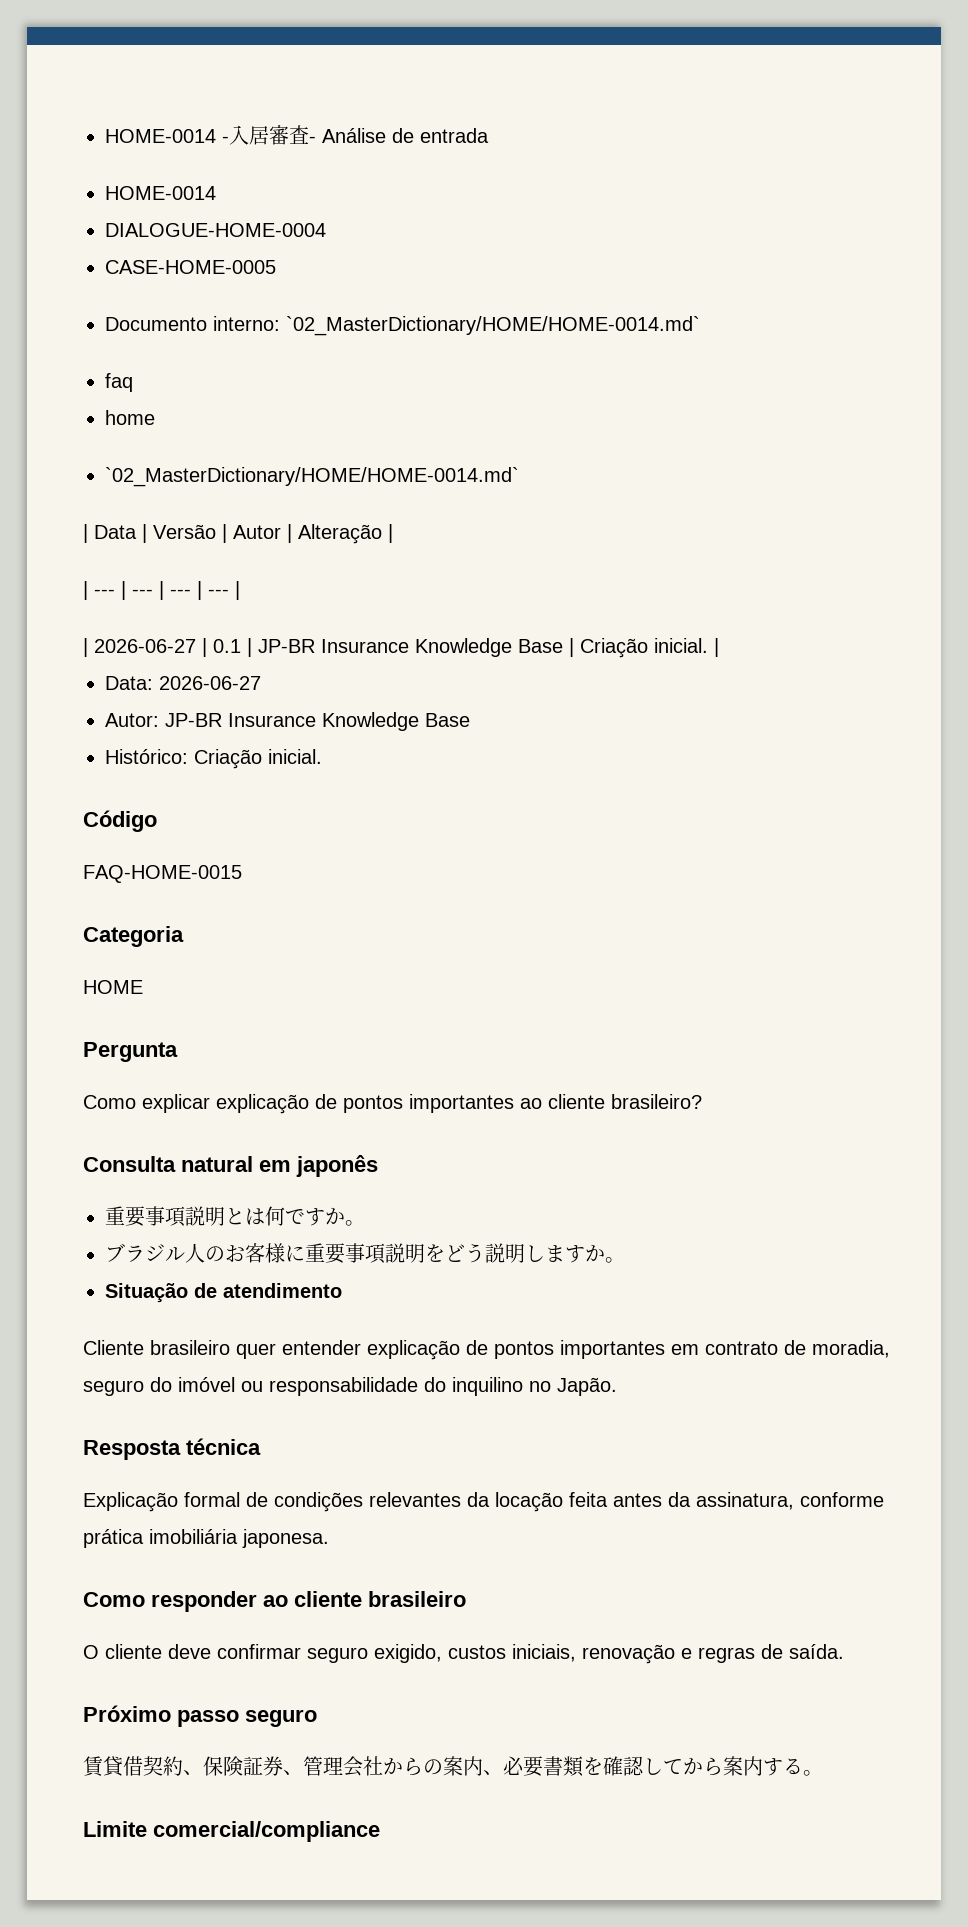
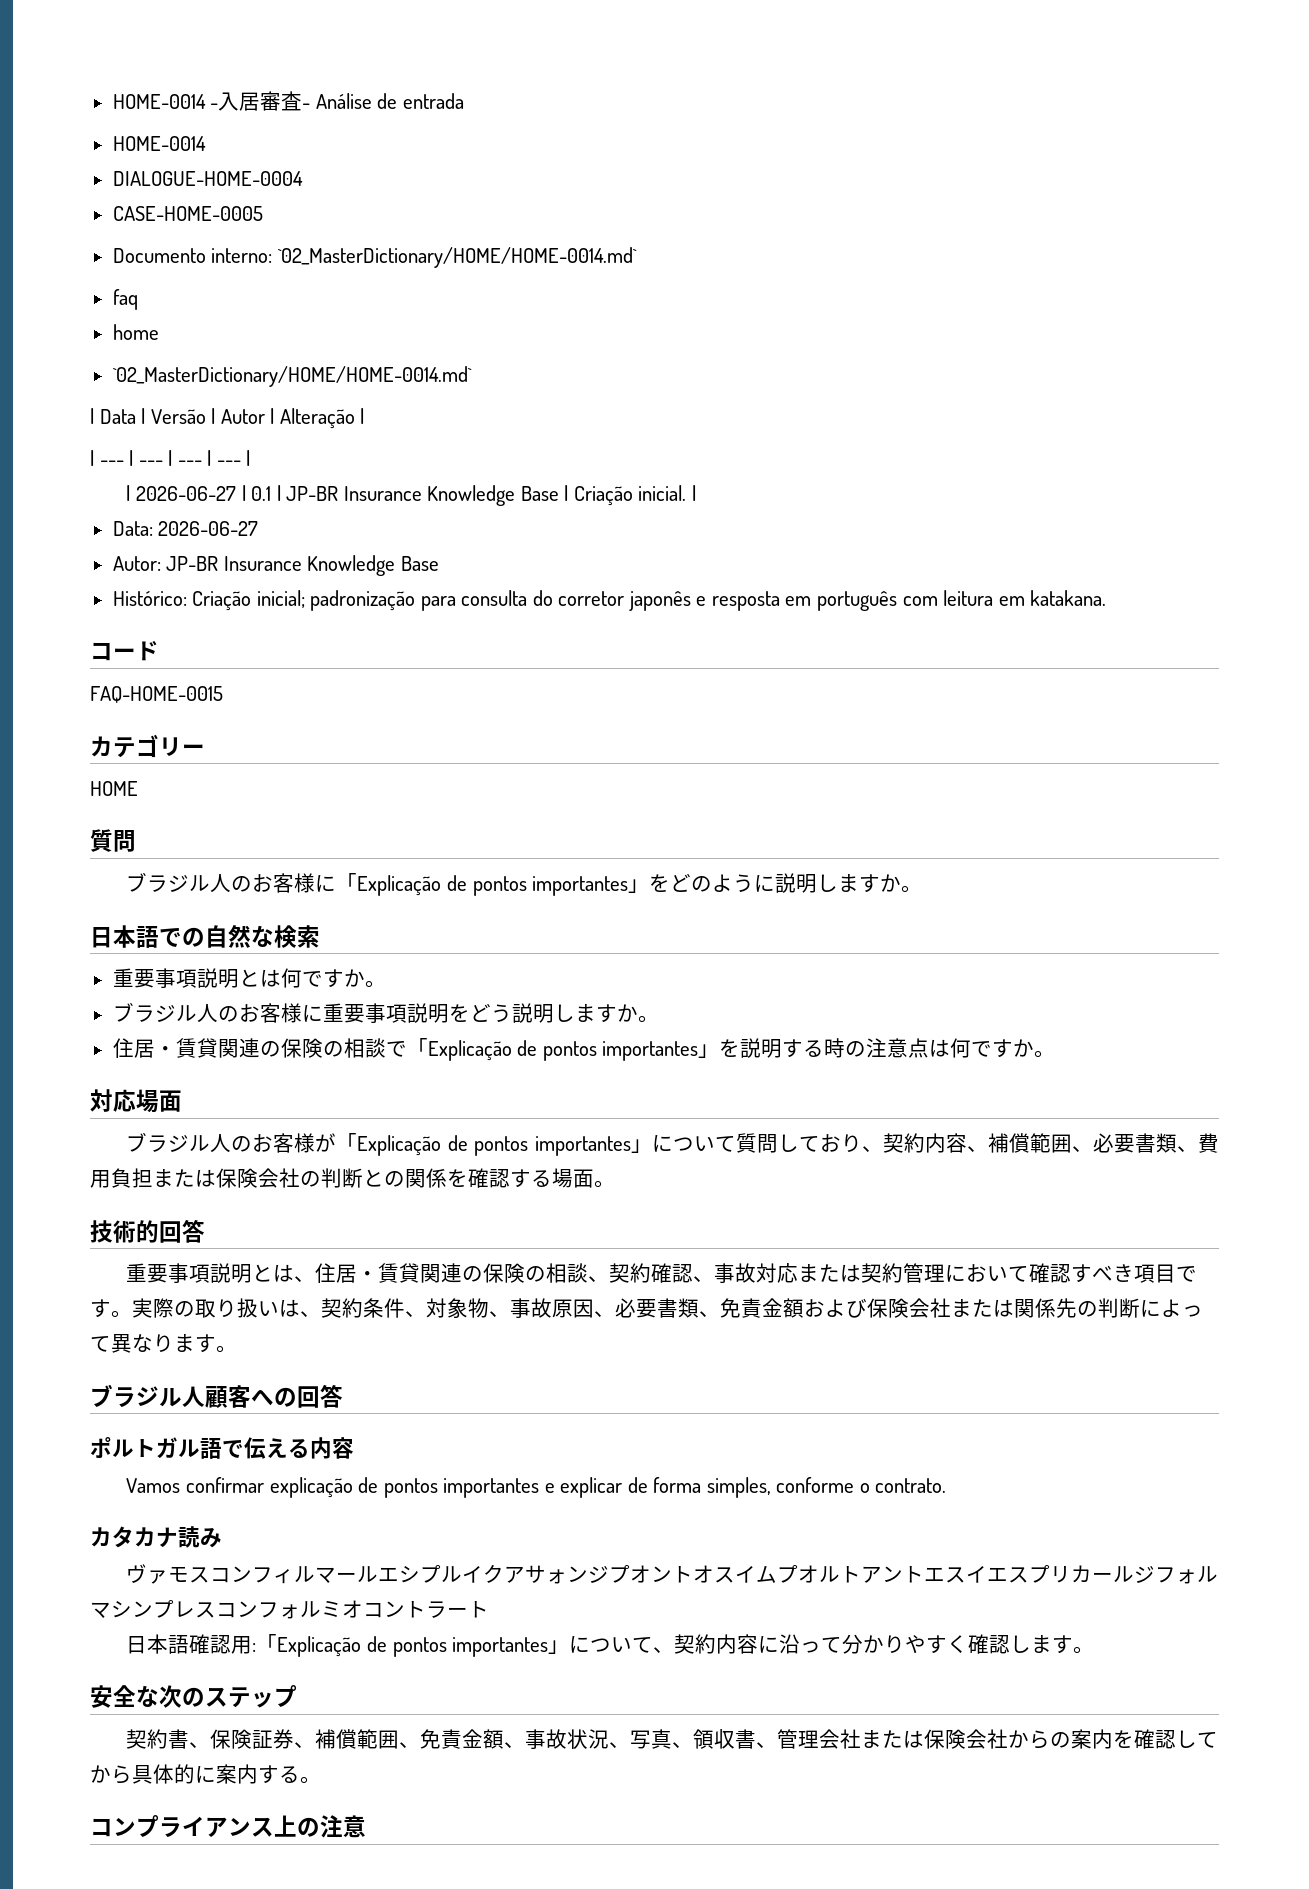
[268,749,322,764] [83,810,157,832] inicial. // Código -> [256,590,1107,611] [90,641,159,661] inicial; padronização para consulta do corretor japonês e resposta em português com leitura em katakana. // コード
[83,926,184,947] Categoria -> [90,734,205,758] カテゴリー
[83,1042,178,1062] [83,1094,702,1114] [83,1155,378,1177] Pergunta // Como explicar explicação de pontos importantes ao cliente brasileiro? // Consulta natural em japonês -> [90,829,136,852] [126,872,923,896] [90,924,320,948] 質問 // ブラジル人のお客様に「Explicação de pontos importantes」をどのように説明しますか。 // 日本語での自然な検索
[105,1283,342,1303] [83,1340,890,1360] [83,1377,617,1396] [83,1438,261,1460] [83,1492,884,1512] [83,1529,329,1548] [83,1591,466,1612] [83,1644,844,1664] [83,1705,317,1727] [83,1756,584,1777] Situação de atendimento // Cliente brasileiro quer entender explicação de pontos importantes em contrato de moradia, seguro do imóvel ou responsabilidade do inquilino no Japão. // Resposta técnica // Explicação formal de condições relevantes da locação feita antes da assinatura, conforme prática imobiliária japonesa. // Como responder ao cliente brasileiro // O cliente deve confirmar seguro exigido, custos iniciais, renovação e regras de saída. // Próximo passo seguro // 賃貸借契約、保険証券、管理会社からの案内、必要書類 -> [112,1038,1056,1061] [90,1089,182,1113] [126,1132,1219,1156] [90,1168,615,1188] [90,1219,205,1243] [126,1263,1198,1283] [90,1298,1203,1318] [90,1334,237,1353] [90,1384,343,1408] [90,1437,354,1459] [126,1477,947,1498] [90,1526,222,1548] [126,1564,1219,1584] [90,1600,489,1619] [126,1634,1095,1657] [90,1685,297,1708] [126,1729,1114,1749] 住居・賃貸関連の保険の相談で「Explicação de pontos importantes」を説明する時の注意点は何ですか。 // 対応場面 // ブラジル人のお客様が「Explicação de pontos importantes」について質問しており、契約内容、補償範囲、必要書類、費用負担または保険会社の判断との関係を確認する場面。 // 技術的回答 // 重要事項説明とは、住居・賃貸関連の保険の相談、契約確認、事故対応または契約管理において確認すべき項目です。実際の取り扱いは、契約条件、対象物、事故原因、必要書類、免責金額および保険会社または関係先の判断によって異なります。 // ブラジル人顧客への回答 // ポルトガル語で伝える内容 // Vamos confirmar explicação de pontos importantes e explicar de forma simples, conforme o contrato. // カタカナ読み // ヴァモスコンフィルマールエシプルイクアサォンジプオントオスイムプオルトアントエスイエスプリカールジフォルマシンプレスコンフォルミオコントラート // 日本語確認用:「Explicação de pontos importantes」について、契約内容に沿って分かりやすく確認します。 // 安全な次のステップ // 契約書、保険証券、補償範囲、免責金額、事故状況、写真、領収書、管理会社または保険会社からの案内
(723, 1766) none -> [132,1764,216,1784] 具体的に
[83,1821,380,1842] Limite comercial/compliance -> [90,1815,366,1838] コンプライアンス上の注意

